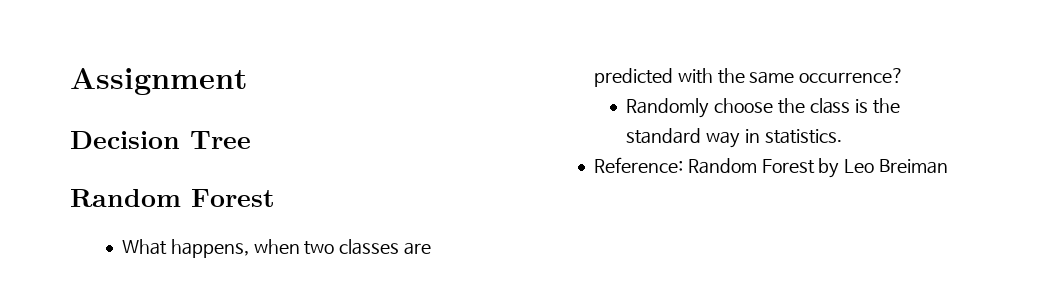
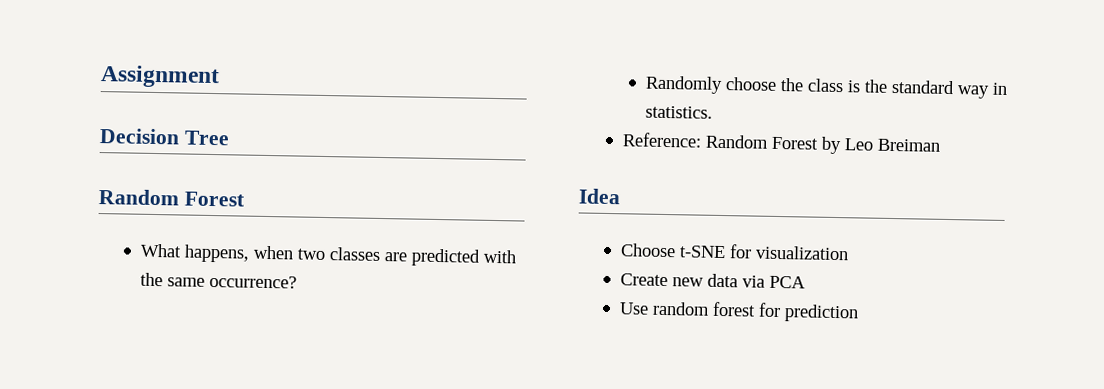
(949, 166) none -> [578,188,621,205] [619,243,849,261] [619,273,806,289] [618,301,859,323] // Idea // Choose t-SNE for visualization // Create new data via PCA // Use random forest for prediction

